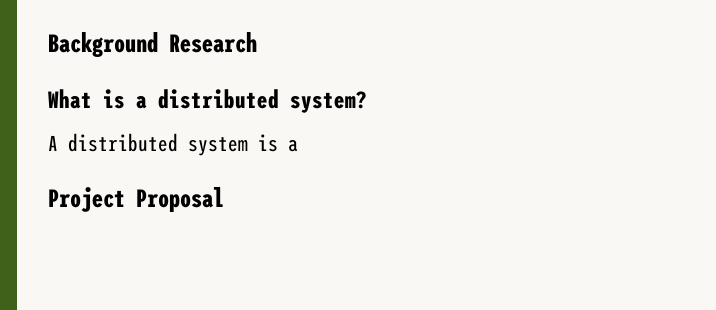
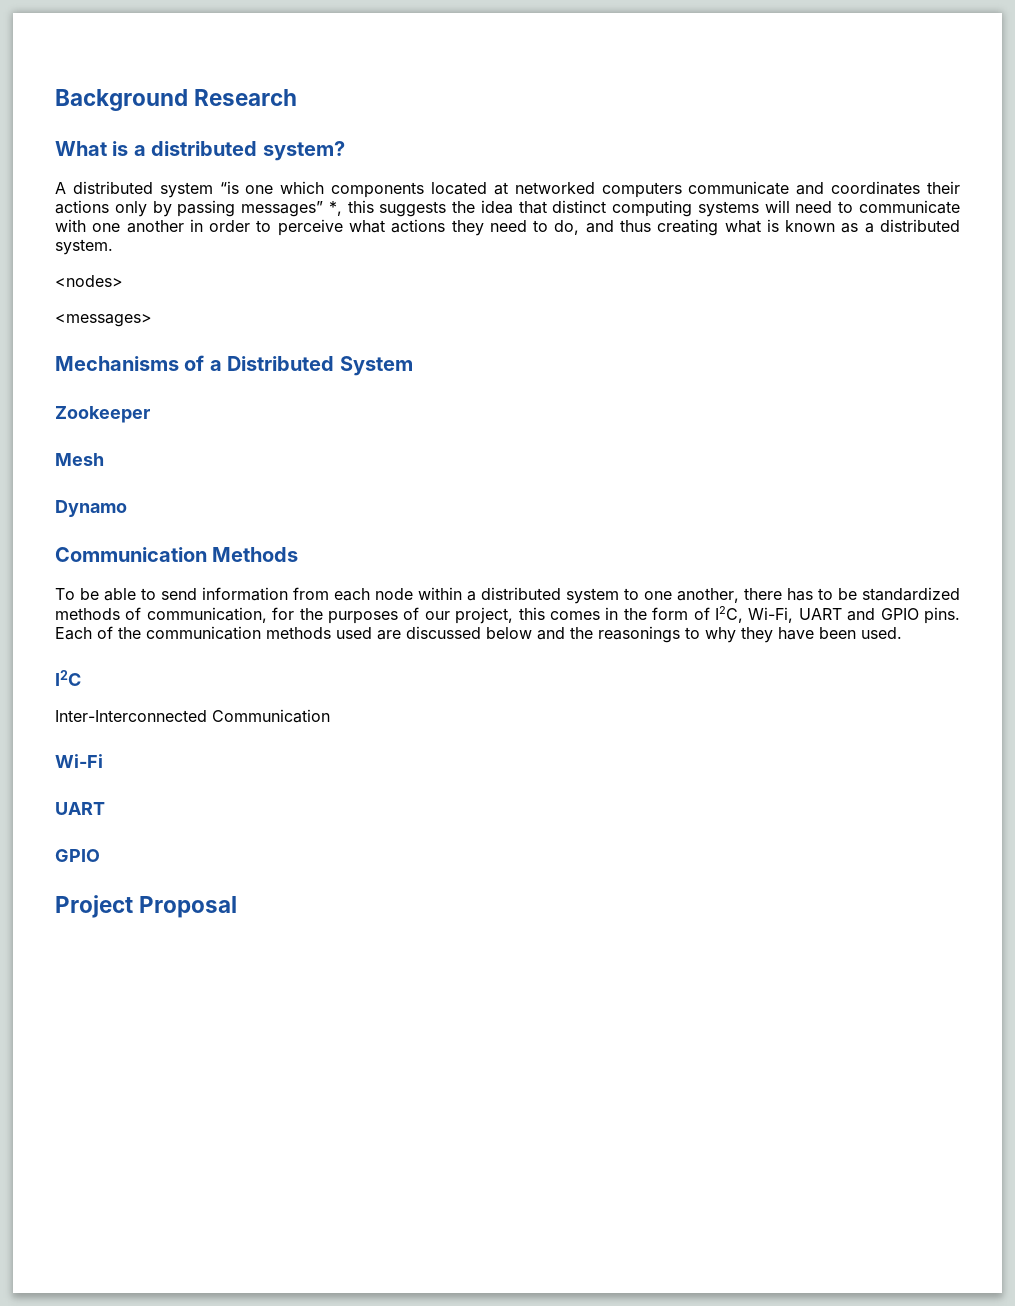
[258,134,298,152] is a -> [219,181,961,198] [55,200,960,217] [55,219,961,236] [55,239,113,255] [55,275,123,287] [55,314,152,327] [55,355,413,376] [55,406,150,423] [55,453,104,466] [55,500,127,517] [55,547,299,562] [55,587,960,604] [55,606,960,624] [55,626,902,643] [55,670,81,686] [55,709,330,723] [55,754,103,768] [55,802,105,815] [55,849,100,862] “is one which components located at networked computers communicate and coordinates their actions only by passing messages” *, this suggests the idea that distinct computing systems will need to communicate with one another in order to perceive what actions they need to do, and thus creating what is known as a distributed system. // <nodes> // <messages> // Mechanisms of a Distributed System // Zookeeper // Mesh // Dynamo // Communication Methods // To be able to send information from each node within a distributed system to one another, there has to be standardized methods of communication, for the purposes of our project, this comes in the form of I2C, Wi-Fi, UART and GPIO pins. Each of the communication methods used are discussed below and the reasonings to why they have been used. // I2C // Inter-Interconnected Communication // Wi-Fi // UART // GPIO

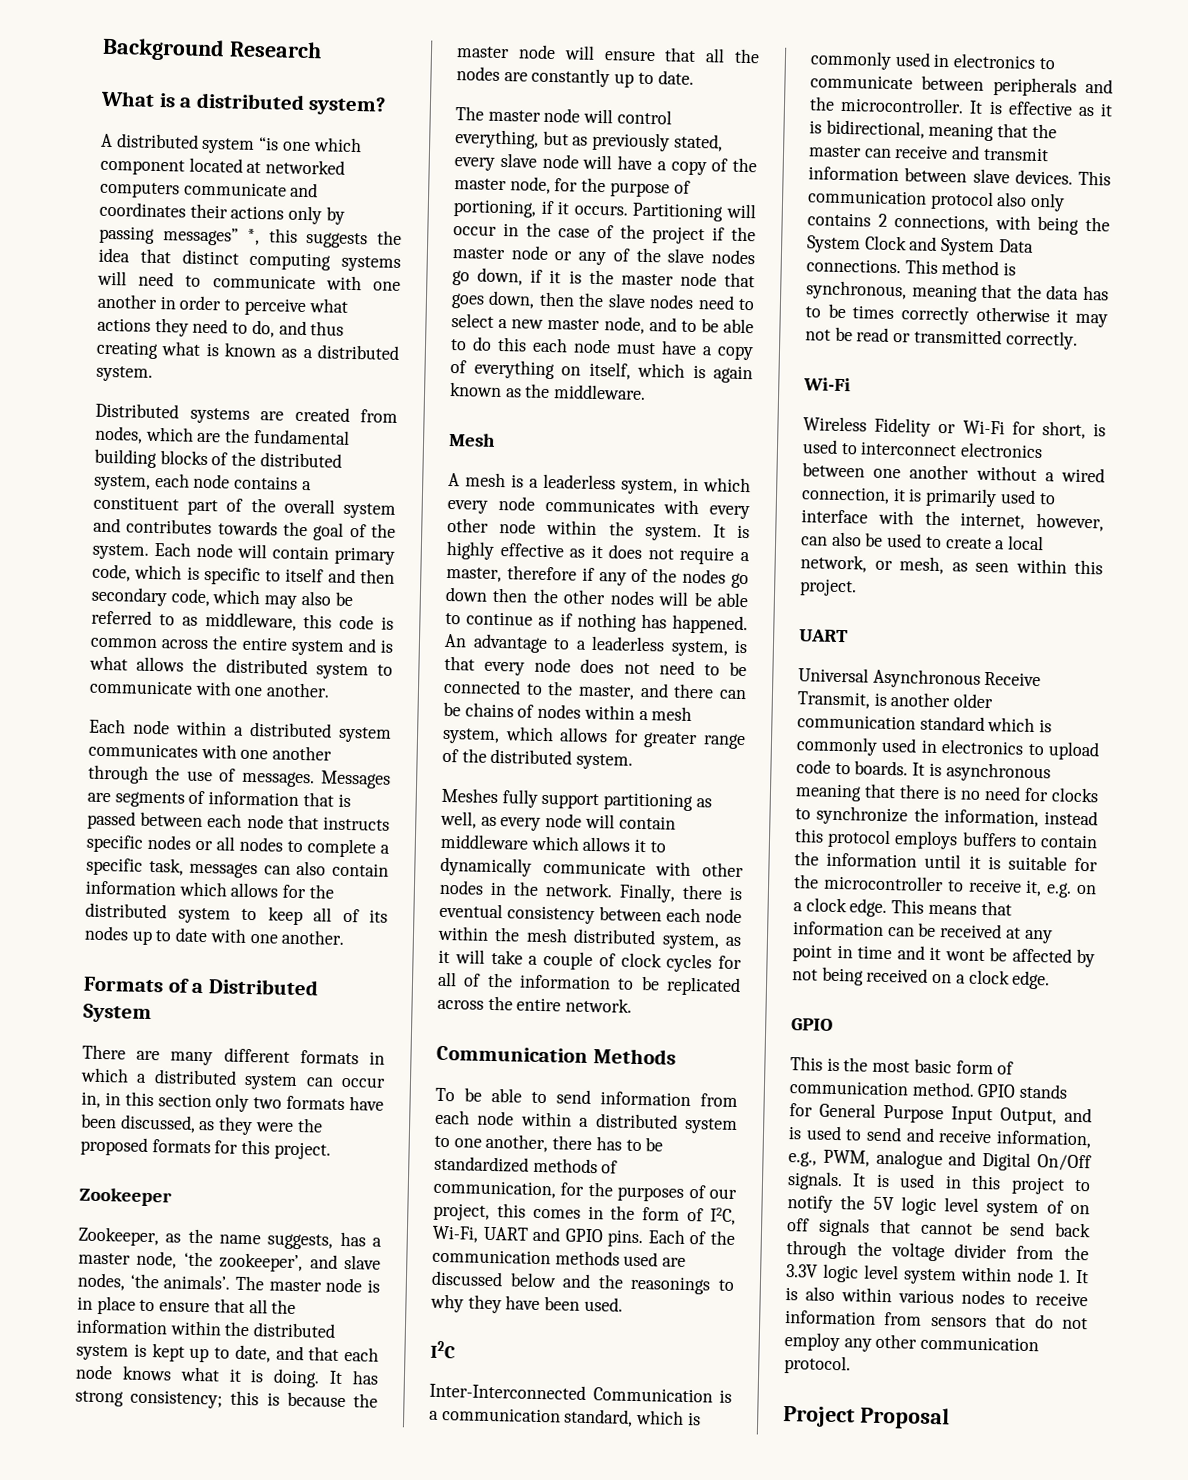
[331,182,425,198] components -> [100,158,185,176] component
[55,275,123,287] [55,314,152,327] [55,355,413,376] [55,406,150,423] [55,453,104,466] [55,500,127,517] <nodes> // <messages> // Mechanisms of a Distributed System // Zookeeper // Mesh // Dynamo -> [95,402,398,424] [94,425,350,445] [94,448,342,469] [94,472,312,491] [93,495,396,519] [93,517,396,541] [92,541,395,565] [92,563,395,586] [91,586,353,609] [91,609,394,631] [90,635,394,656] [89,655,393,680] [89,679,331,698] [89,718,392,743] [88,742,333,761] [88,764,391,789] [87,790,351,808] [87,810,390,831] [86,834,390,858] [86,857,389,879] [85,880,334,899] [85,902,388,926] [84,925,346,946] [83,976,319,996] [83,1003,152,1024] [82,1044,385,1066] [80,1067,386,1091] [81,1091,384,1113] [80,1113,323,1136] [80,1136,331,1160] [79,1187,172,1207] [78,1226,382,1250] [78,1250,381,1273] [77,1272,380,1293] [77,1295,297,1315] [76,1319,337,1338] [76,1343,379,1363] [75,1364,379,1388] [75,1389,378,1409] [456,44,760,64] [456,66,694,88] [455,106,672,125] [455,129,723,152] [454,152,757,176] [454,176,691,198] [453,199,756,222] [453,222,756,245] [452,245,756,266] [452,267,755,288] [451,290,755,311] [451,313,754,334] [450,336,754,361] [450,359,753,384] [449,381,647,400] [448,432,496,447] [448,472,751,495] [447,495,750,520] [447,517,750,542] [446,540,750,565] [446,565,749,589] [445,586,749,608] [445,611,748,635] [444,633,748,657] [444,655,747,677] [443,678,747,700] [443,701,693,722] [442,726,746,750] [442,748,634,770] [441,787,712,812] [440,810,676,831] [440,833,666,853] [440,856,744,878] [439,879,743,903] [439,902,742,925] [437,925,742,950] [438,949,742,973] [437,971,741,997] [437,995,633,1013] Distributed systems are created from nodes, which are the fundamental building blocks of the distributed system, each node contains a constituent part of the overall system and contributes towards the goal of the system. Each node will contain primary code, which is specific to itself and then secondary code, which may also be referred to as middleware, this code is common across the entire system and is what allows the distributed system to communicate with one another. // Each node within a distributed system communicates with one another through the use of messages. Messages are segments of information that is passed between each node that instructs specific nodes or all nodes to complete a specific task, messages can also contain information which allows for the distributed system to keep all of its nodes up to date with one another. // Formats of a Distributed System // There are many different formats in which a distributed system can occur in, in this section only two formats have been discussed, as they were the proposed formats for this project. // Zookeeper // Zookeeper, as the name suggests, has a master node, ‘the zookeeper’, and slave nodes, ‘the animals’. The master node is in place to ensure that all the information within the distributed system is kept up to date, and that each node knows what it is doing. It has strong consistency; this is because the master node will ensure that all the nodes are constantly up to date. // The master node will control everything, but as previously stated, every slave node will have a copy of the master node, for the purpose of portioning, if it occurs. Partitioning will occur in the case of the project if the master node or any of the slave nodes go down, if it is the master node that goes down, then the slave nodes need to select a new master node, and to be able to do this each node must have a copy of everything on itself, which is again known as the middleware. // Mesh // A mesh is a leaderless system, in which every node communicates with every other node within the system. It is highly effective as it does not require a master, therefore if any of the nodes go down then the other nodes will be able to continue as if nothing has happened. An advantage to a leaderless system, is that every node does not need to be connected to the master, and there can be chains of nodes within a mesh system, which allows for greater range of the distributed system. // Meshes fully support partitioning as well, as every node will contain middleware which allows it to dynamically communicate with other nodes in the network. Finally, there is eventual consistency between each node within the mesh distributed system, as it will take a couple of clock cycles for all of the information to be replicated across the entire network.
[55,754,103,768] [55,802,105,815] [55,849,100,862] // Wi-Fi // UART // GPIO -> [719,1389,732,1403] [429,1407,701,1427] [810,50,1056,70] [810,74,1113,97] [809,96,1113,117] [809,119,1057,142] [808,145,1049,162] [808,166,1111,186] [808,189,1066,212] [807,212,1110,235] [807,235,1034,257] [806,258,1017,276] [806,280,1109,302] [805,303,1108,328] [805,326,1078,350] [803,377,851,392] [803,416,1106,439] [802,439,1044,459] [802,462,1105,483] [801,486,1056,508] [801,509,1104,532] [801,531,1045,551] [800,554,1103,575] [800,578,857,597] [799,629,848,643] [798,667,1042,689] [797,691,995,709] [797,714,1053,733] [796,736,1100,761] [796,759,1051,783] [795,783,1099,803] [795,805,1098,828] [794,828,1098,850] [794,851,1098,872] [794,874,1097,898] [793,897,1012,918] [793,921,1053,944] [792,944,1095,968] [792,966,1051,990] [791,1018,833,1031] [790,1056,1015,1075] [789,1080,1069,1099] [789,1102,1092,1126] [788,1125,1092,1149] [788,1149,1092,1172] [787,1171,1091,1195] [787,1195,1090,1218] [787,1217,1091,1238] [786,1240,1089,1262] [786,1263,1089,1285] [785,1286,1088,1307] [785,1310,1088,1330] [784,1332,1040,1352] [784,1355,851,1375] is a communication standard, which is commonly used in electronics to communicate between peripherals and the microcontroller. It is effective as it is bidirectional, meaning that the master can receive and transmit information between slave devices. This communication protocol also only contains 2 connections, with being the System Clock and System Data connections. This method is synchronous, meaning that the data has to be times correctly otherwise it may not be read or transmitted correctly. // Wi-Fi // Wireless Fidelity or Wi-Fi for short, is used to interconnect electronics between one another without a wired connection, it is primarily used to interface with the internet, however, can also be used to create a local network, or mesh, as seen within this project. // UART // Universal Asynchronous Receive Transmit, is another older communication standard which is commonly used in electronics to upload code to boards. It is asynchronous meaning that there is no need for clocks to synchronize the information, instead this protocol employs buffers to contain the information until it is suitable for the microcontroller to receive it, e.g. on a clock edge. This means that information can be received at any point in time and it wont be affected by not being received on a clock edge. // GPIO // This is the most basic form of communication method. GPIO stands for General Purpose Input Output, and is used to send and receive information, e.g., PWM, analogue and Digital On/Off signals. It is used in this project to notify the 5V logic level system of on off signals that cannot be send back through the voltage divider from the 3.3V logic level system within node 1. It is also within various nodes to receive information from sensors that do not employ any other communication protocol.

